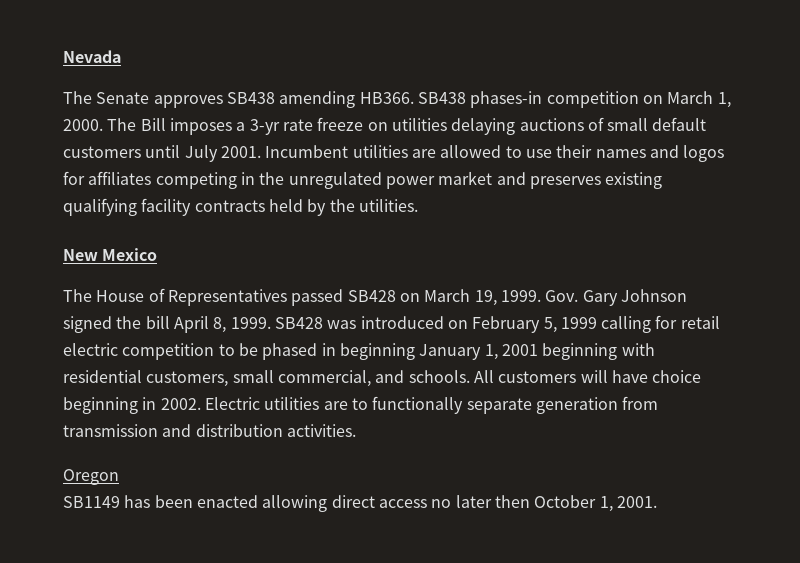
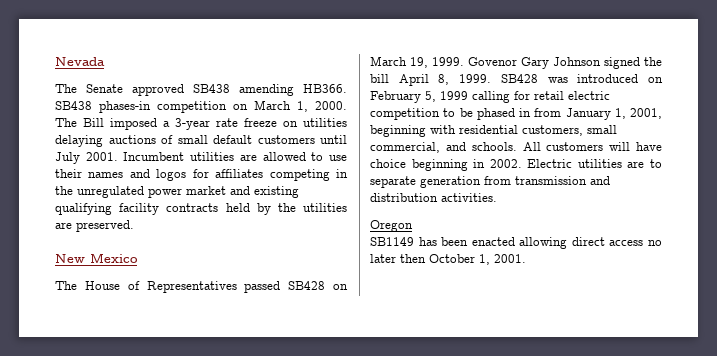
[153,95,223,108] approves -> [132,84,184,96] approved
[169,118,280,135] imposes a 3-yr -> [110,118,210,130] imposed a 3-year
[529,176,601,189] preserves -> (250, 190) none
[358,199,418,212] utilities. -> [303,203,347,212] [55,220,134,232] utilities are preserved.
[545,290,579,302] Gov. -> [468,57,517,66] Govenor
[339,343,415,360] beginning -> [534,108,562,117] from
[501,344,538,356] 2001 -> [630,108,662,119] 2001,
[372,396,464,414] functionally -> (662, 163) none

